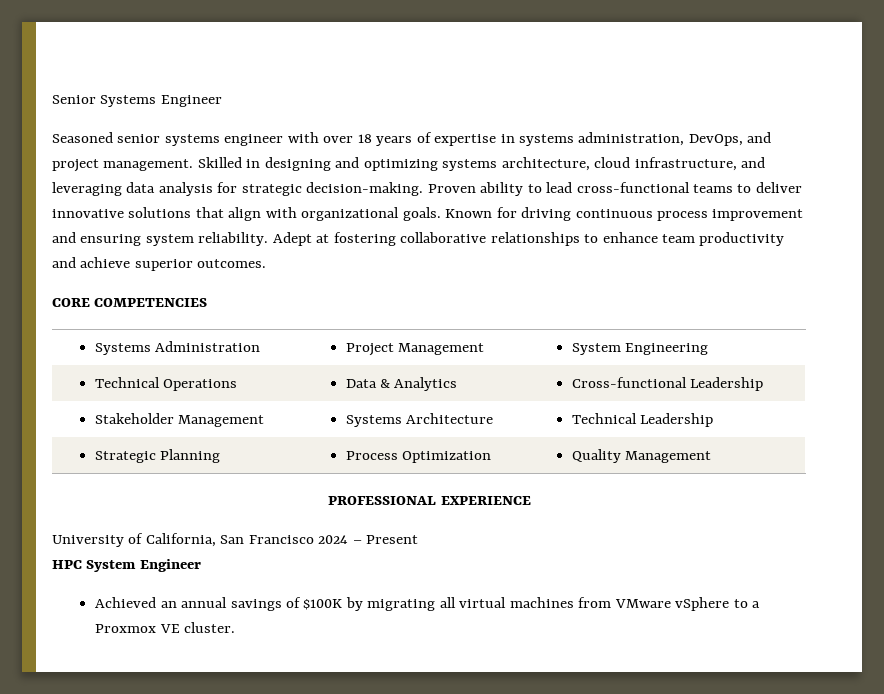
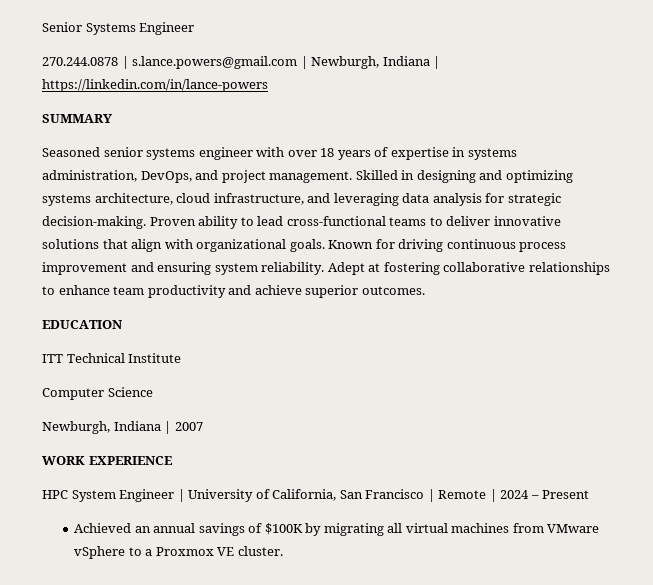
(222, 101) none -> [42,56,441,69] [42,79,268,92] [42,114,113,123] // 270.244.0878 | s.lance.powers@gmail.com | Newburgh, Indiana | https://linkedin.com/in/lance-powers // SUMMARY
[52,298,208,307] [94,341,260,355] [345,343,484,356] [571,343,708,355] [94,377,237,391] [345,377,458,391] [571,377,763,391] [94,413,264,427] [345,413,493,427] [571,413,713,427] [94,449,220,463] [345,451,491,463] [571,449,711,463] [328,496,531,505] CORE COMPETENCIES // Systems Administration | Project Management | System Engineering // Technical Operations | Data & Analytics | Cross-functional Leadership // Stakeholder Management | Systems Architecture | Technical Leadership // Strategic Planning | Process Optimization | Quality Management // PROFESSIONAL EXPERIENCE // -> [42,320,123,329] [42,353,182,363] [42,387,153,400] [42,421,203,434] [42,456,173,465] [42,489,185,502] EDUCATION // ITT Technical Institute // Computer Science // Newburgh, Indiana | 2007 // WORK EXPERIENCE // HPC System Engineer |
(314, 539) none -> [427,489,497,502] | Remote |
[52,559,201,572] // HPC System Engineer -> (590, 494) none

